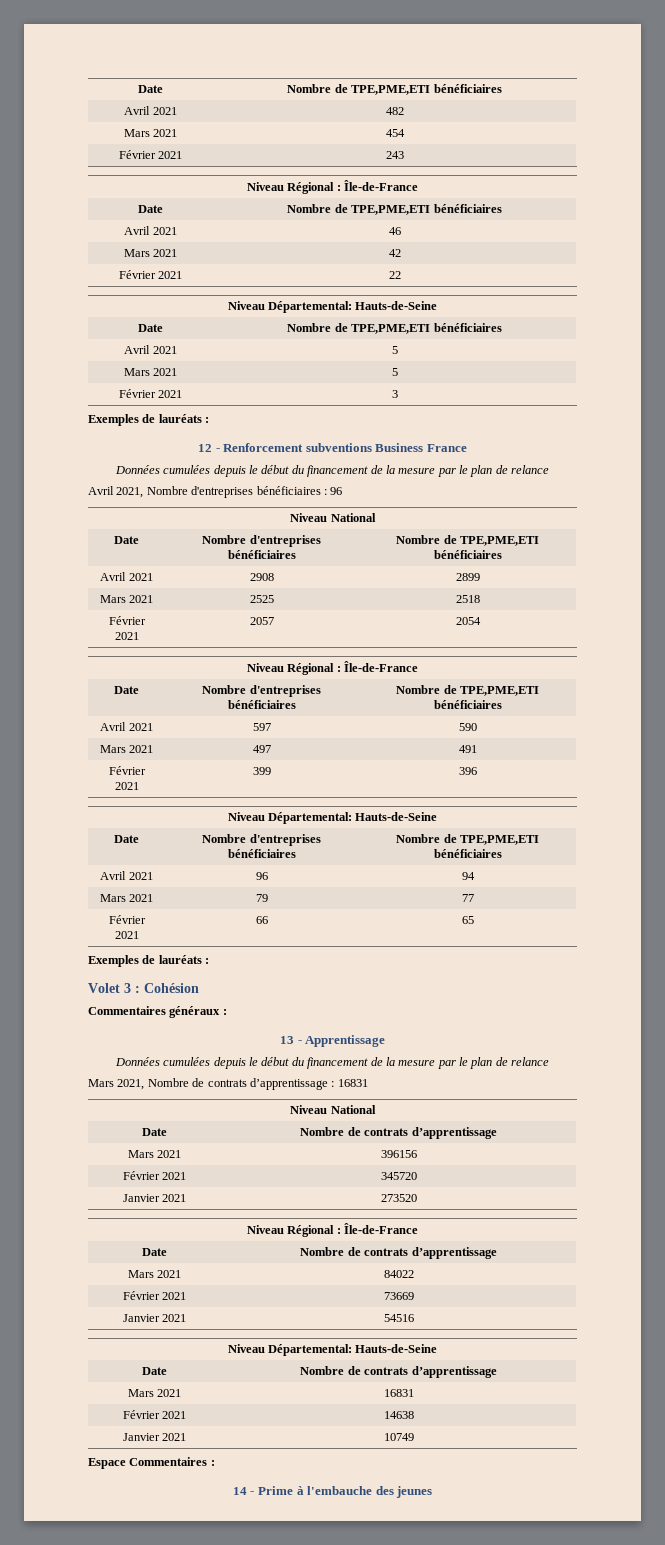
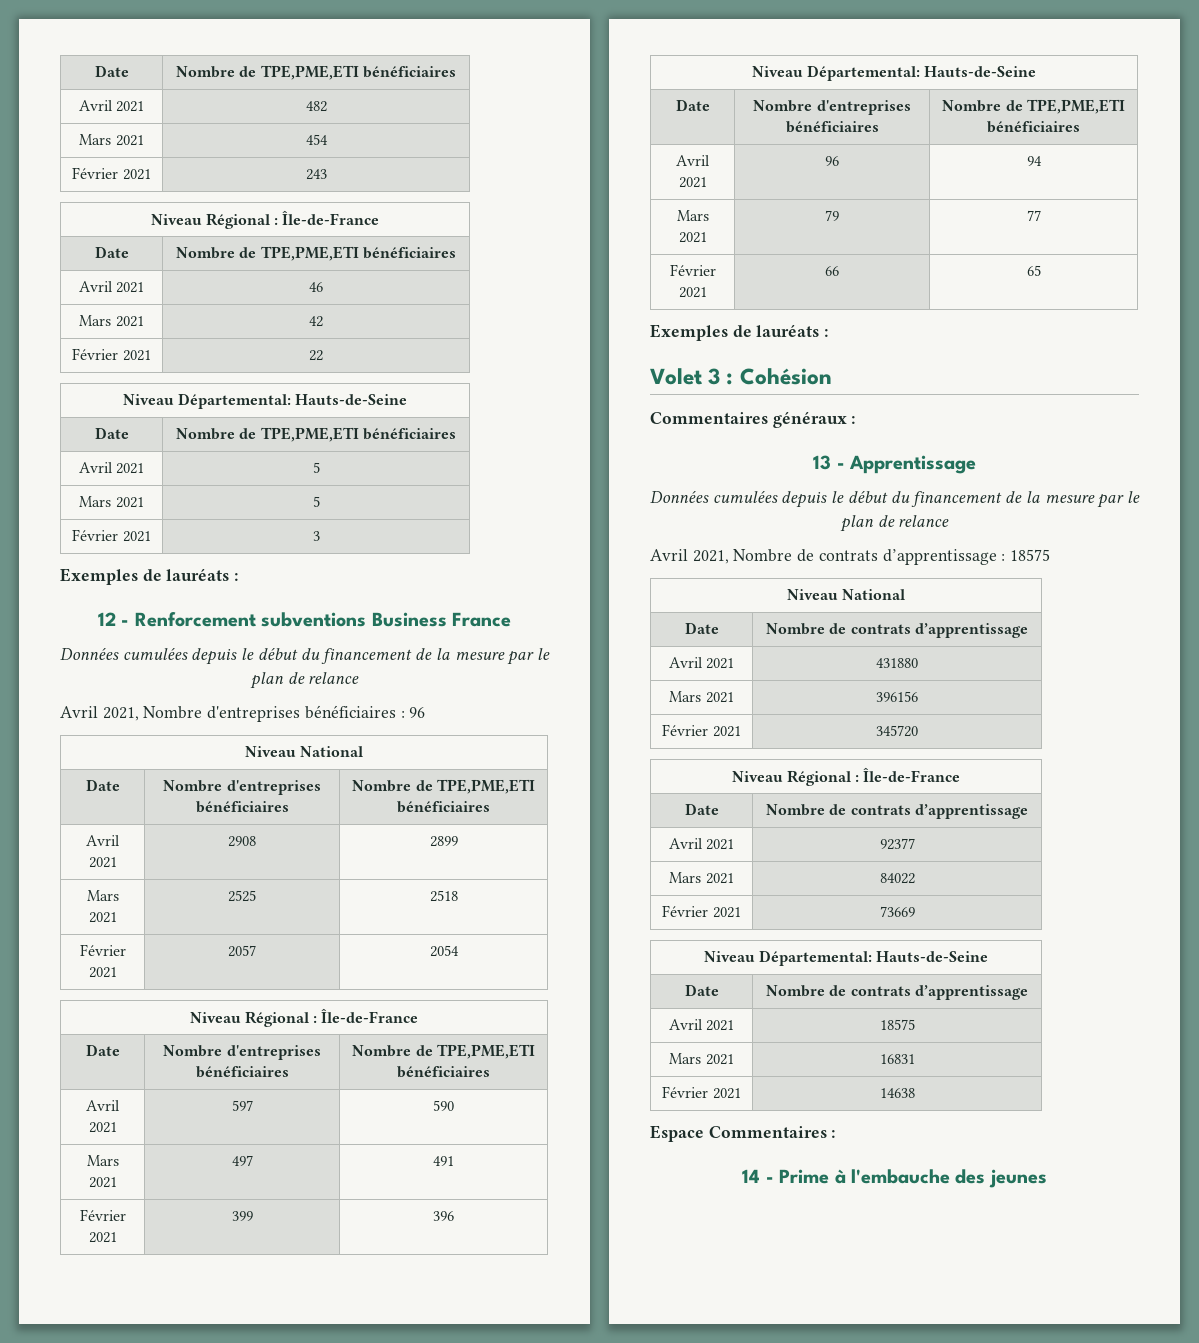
[88,1079,114,1087] Mars -> [650,549,688,561] Avril
[337,1079,368,1087] 16831 -> [1010,549,1051,561] 18575
(497, 1133) none -> [668,657,735,669] [876,658,918,668] // Avril 2021 | 431880
[122,1194,187,1202] [380,1194,417,1202] // Janvier 2021 | 273520 -> (918, 731) none
(497, 1253) none -> [668,838,735,850] [879,838,915,850] // Avril 2021 | 92377
[122,1314,187,1322] [383,1314,414,1322] // Janvier 2021 | 54516 -> (915, 911) none
(497, 1372) none -> [668,1019,735,1031] [879,1019,915,1030] // Avril 2021 | 18575
[122,1433,187,1441] [383,1433,414,1441] // Janvier 2021 | 10749 -> (915, 1093) none

